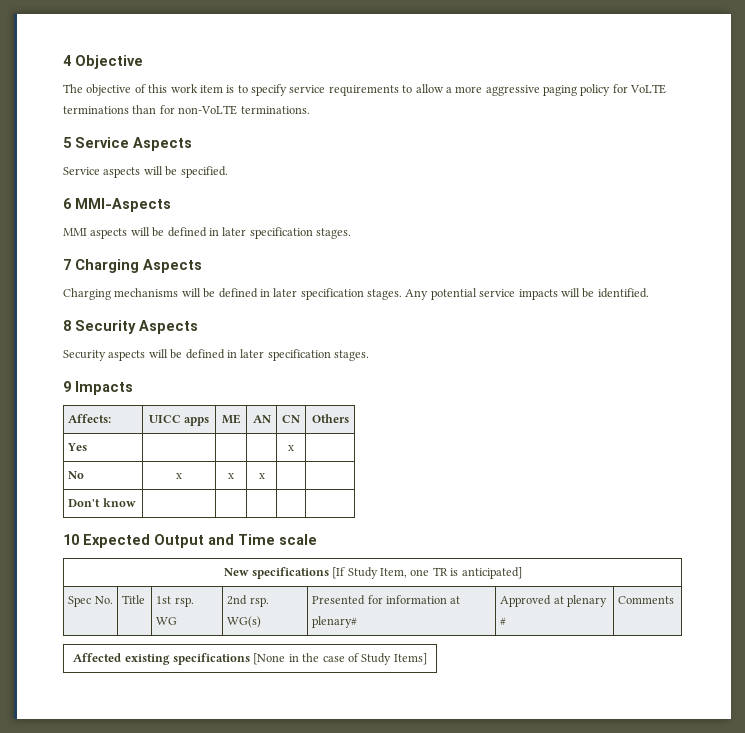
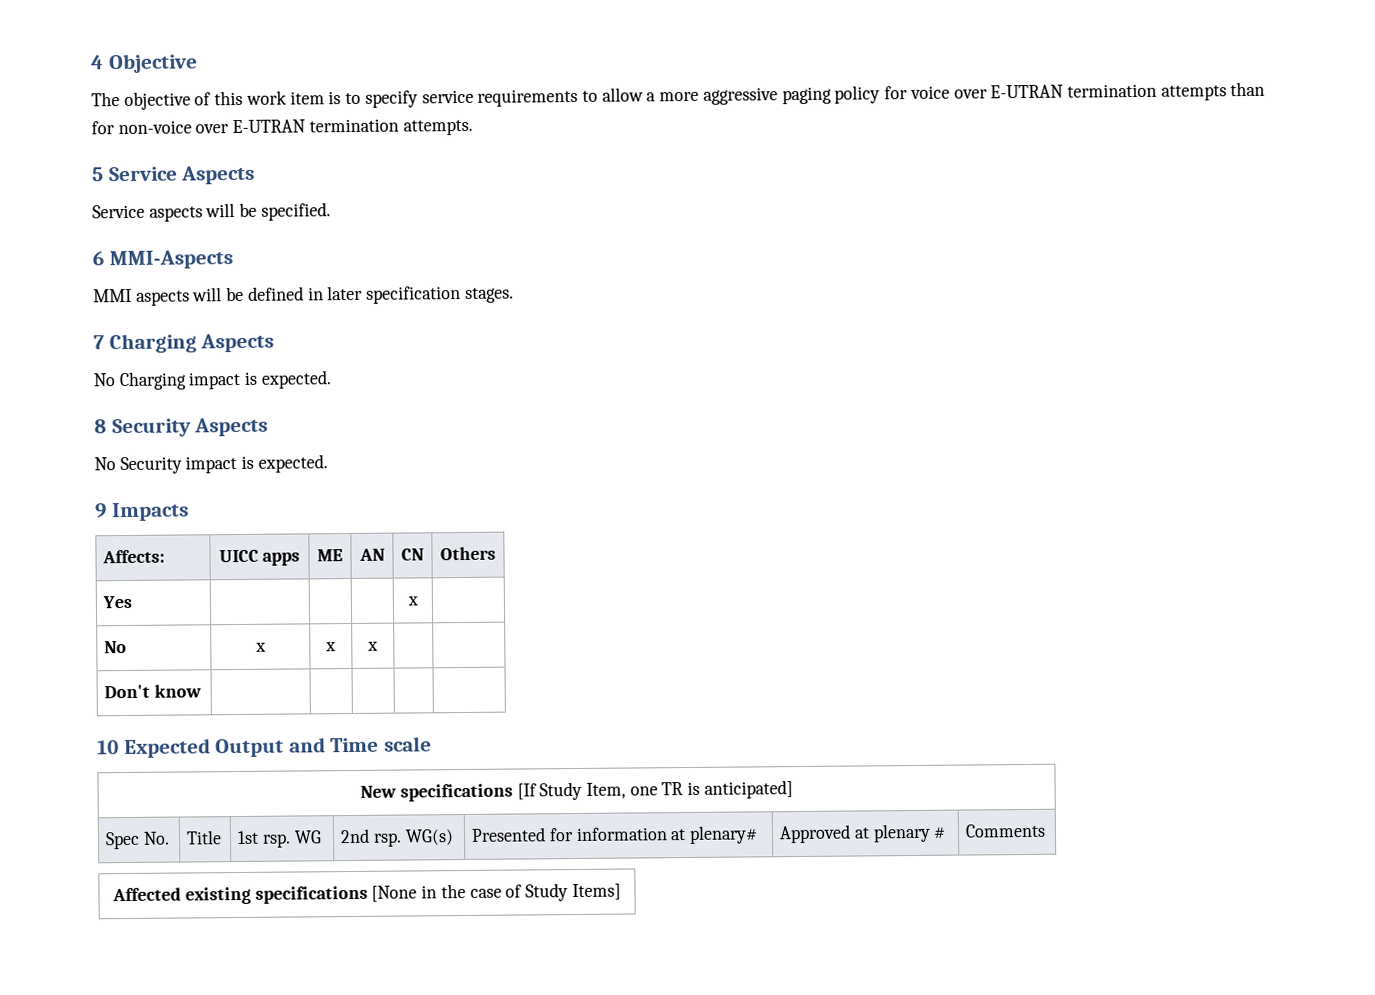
[630,84,667,94] [63,105,310,115] VoLTE terminations than for non-VoLTE terminations. -> [909,81,1266,101] [91,118,473,136] voice over E-UTRAN termination attempts than for non-voice over E-UTRAN termination attempts.
[63,288,649,300] [63,320,198,334] [63,349,369,361] Charging mechanisms will be defined in later specification stages. Any potential service impacts will be identified. // 8 Security Aspects // Security aspects will be defined in later specification stages. -> [93,370,332,391] [94,417,269,438] [94,454,328,475] No Charging impact is expected. // 8 Security Aspects // No Security impact is expected.

